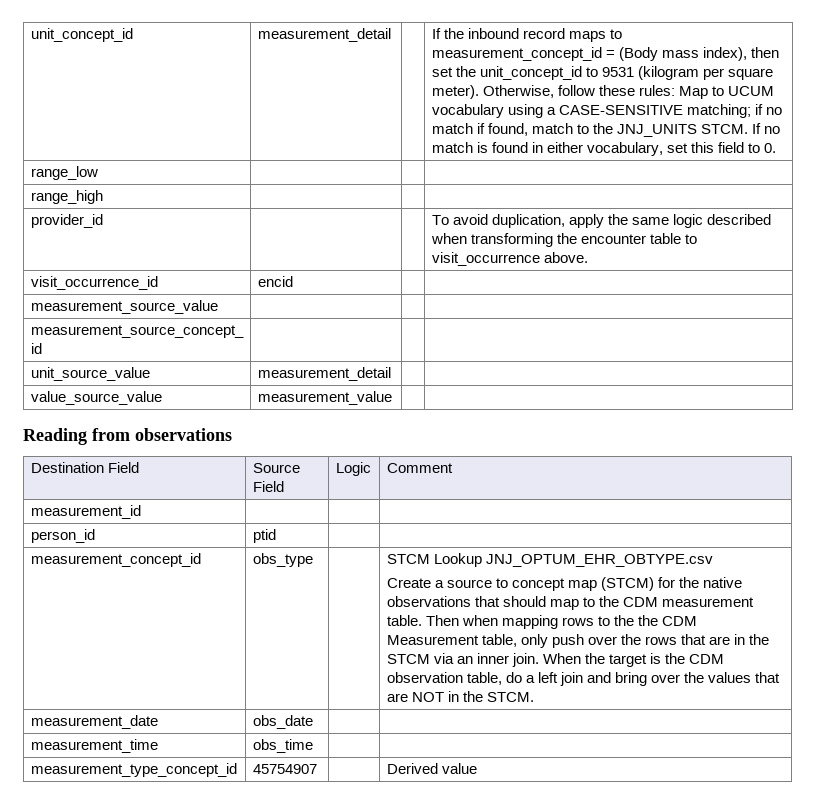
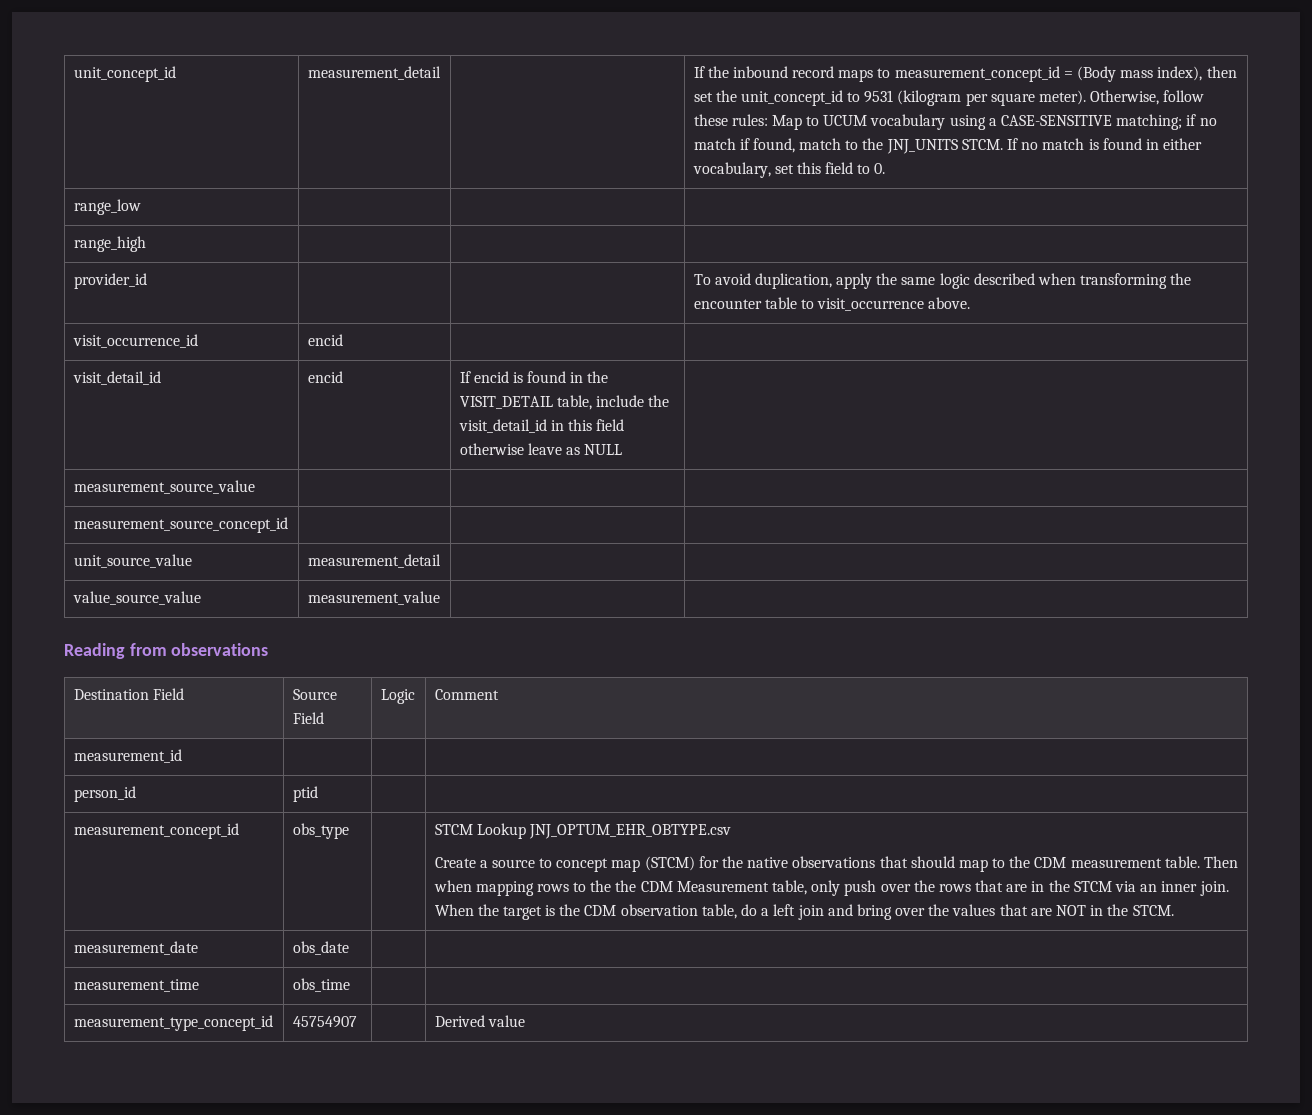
(293, 281) none -> [72,371,161,385] [307,371,343,383] [459,371,609,383] [459,395,670,410] [458,419,625,433] [459,443,623,455] // visit_detail_id | encid | If encid is found in the VISIT_DETAIL table, include the visit_detail_id in this field otherwise leave as NULL |

